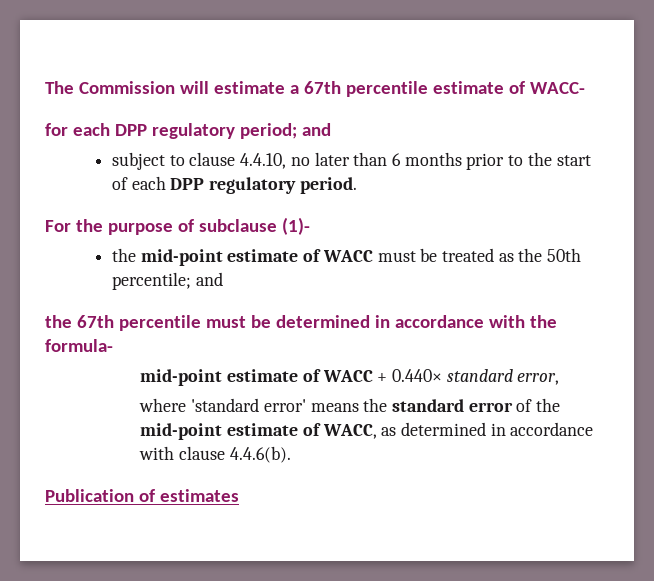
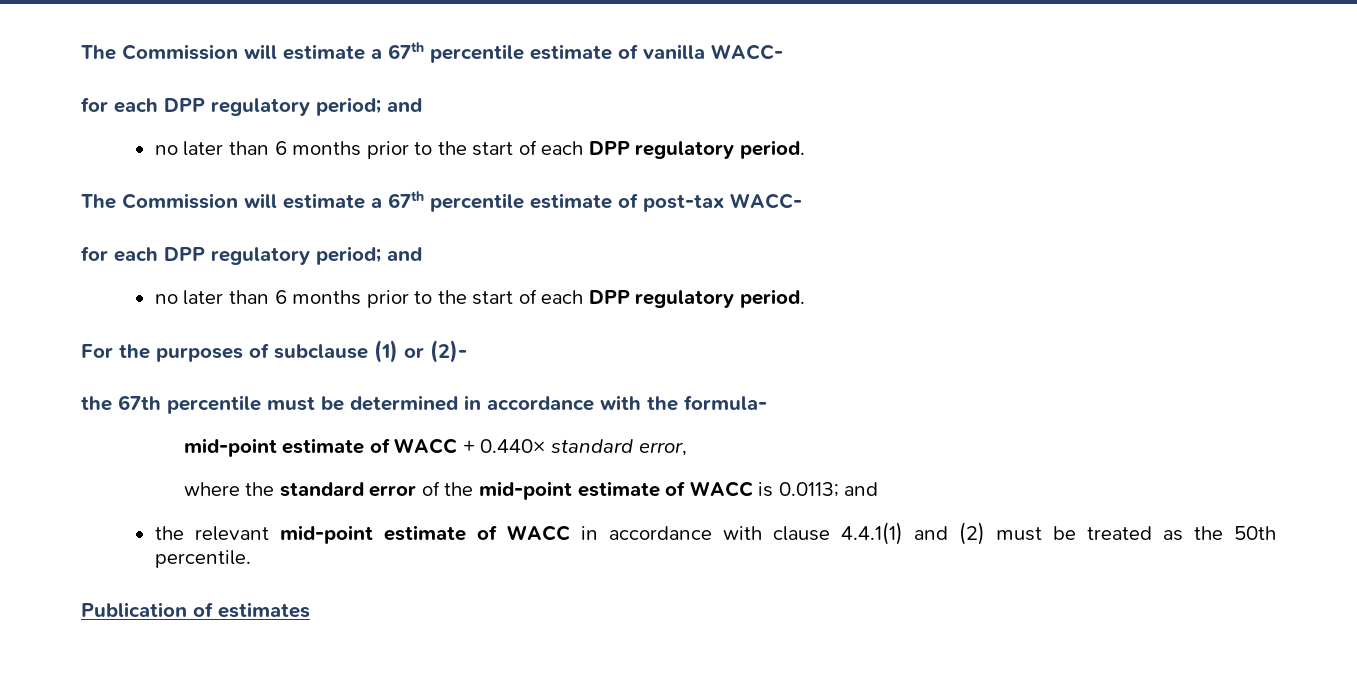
[45,81,585,97] [45,123,331,139] [111,152,287,170] The Commission will estimate a 67th percentile estimate of WACC- // for each DPP regulatory period; and // subject to clause 4.4.10, -> [81,42,783,63] [81,97,422,116] [154,140,805,159] [81,191,802,212] [81,246,422,265] The Commission will estimate a 67th percentile estimate of vanilla WACC- // for each DPP regulatory period; and // no later than 6 months prior to the start of each DPP regulatory period. // The Commission will estimate a 67th percentile estimate of post-tax WACC- // for each DPP regulatory period; and //
[107,223,173,235] purpose -> [156,347,243,362] purposes
[281,217,310,235] [111,248,582,266] [111,272,223,290] (1)- // the mid-point estimate of WACC must be treated as the 50th percentile; and -> [374,340,467,363] (1) or (2)-
[191,398,359,412] 'standard error' means -> (240, 489) none
[322,422,594,439] [139,446,291,463] WACC, as determined in accordance with clause 4.4.6(b). -> [689,481,879,497] [154,522,1276,545] [154,550,251,568] WACC is 0.0113; and // the relevant mid-point estimate of WACC in accordance with clause 4.4.1(1) and (2) must be treated as the 50th percentile.

